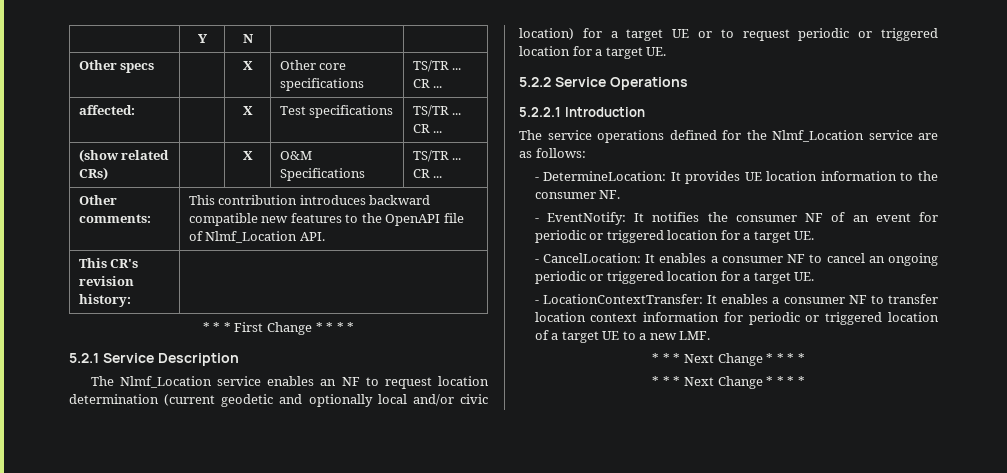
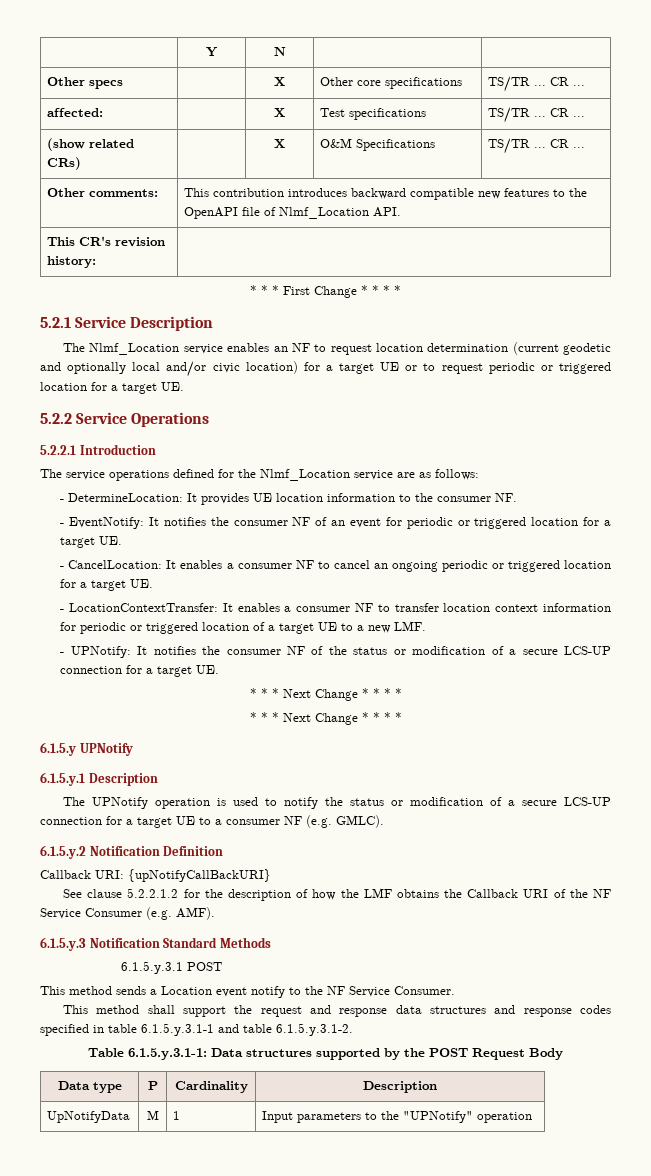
(711, 335) none -> [60,646,611,658] [60,665,220,677] // - UPNotify: It notifies the consumer NF of the status or modification of a secure LCS-UP connection for a target UE.
(805, 381) none -> [40,742,133,756] [40,772,158,786] [63,797,612,809] [40,815,384,828] [40,845,224,859] [40,869,271,882] [63,888,611,901] [40,907,215,920] [40,937,271,951] [121,961,223,974] [40,986,455,998] [63,1005,611,1017] [40,1023,353,1036] [88,1048,563,1060] [57,1081,122,1093] [147,1081,158,1090] [174,1081,248,1093] [363,1081,437,1093] [47,1111,131,1123] [146,1110,159,1120] [173,1111,181,1120] [262,1111,533,1123] // 6.1.5.y UPNotify // 6.1.5.y.1 Description // The UPNotify operation is used to notify the status or modification of a secure LCS-UP connection for a target UE to a consumer NF (e.g. GMLC). // 6.1.5.y.2 Notification Definition // Callback URI: {upNotifyCallBackURI} // See clause 5.2.2.1.2 for the description of how the LMF obtains the Callback URI of the NF Service Consumer (e.g. AMF). // 6.1.5.y.3 Notification Standard Methods // 6.1.5.y.3.1 POST // This method sends a Location event notify to the NF Service Consumer. // This method shall support the request and response data structures and response codes specified in table 6.1.5.y.3.1-1 and table 6.1.5.y.3.1-2. // Table 6.1.5.y.3.1-1: Data structures supported by the POST Request Body // Data type | P | Cardinality | Description // UpNotifyData | M | 1 | Input parameters to the "UPNotify" operation

